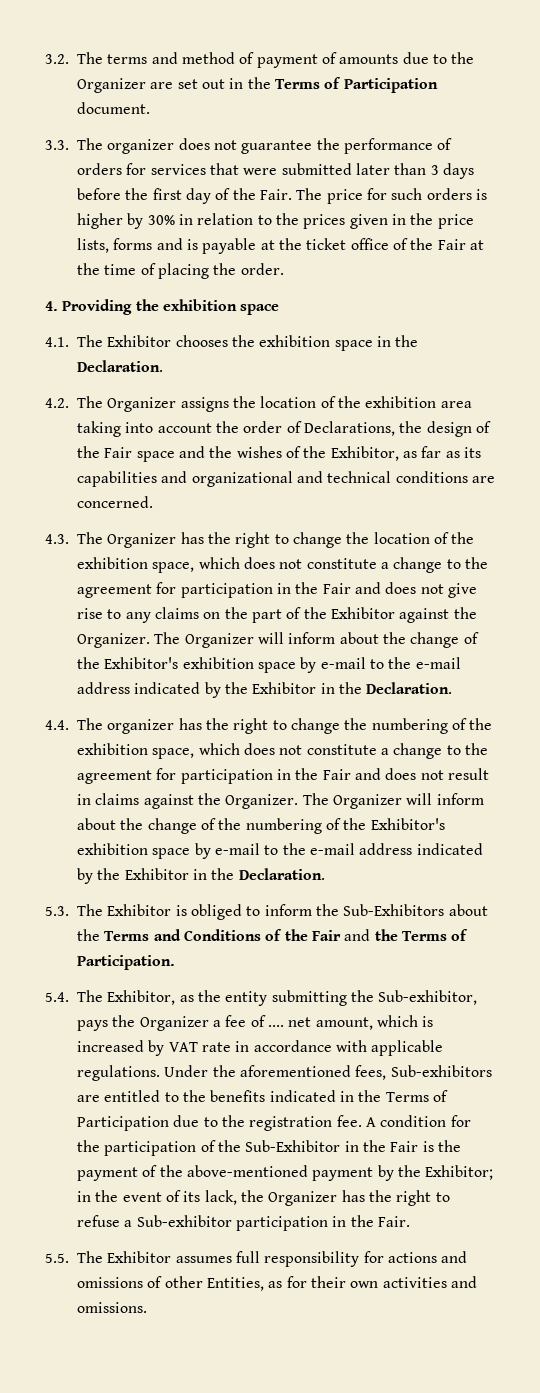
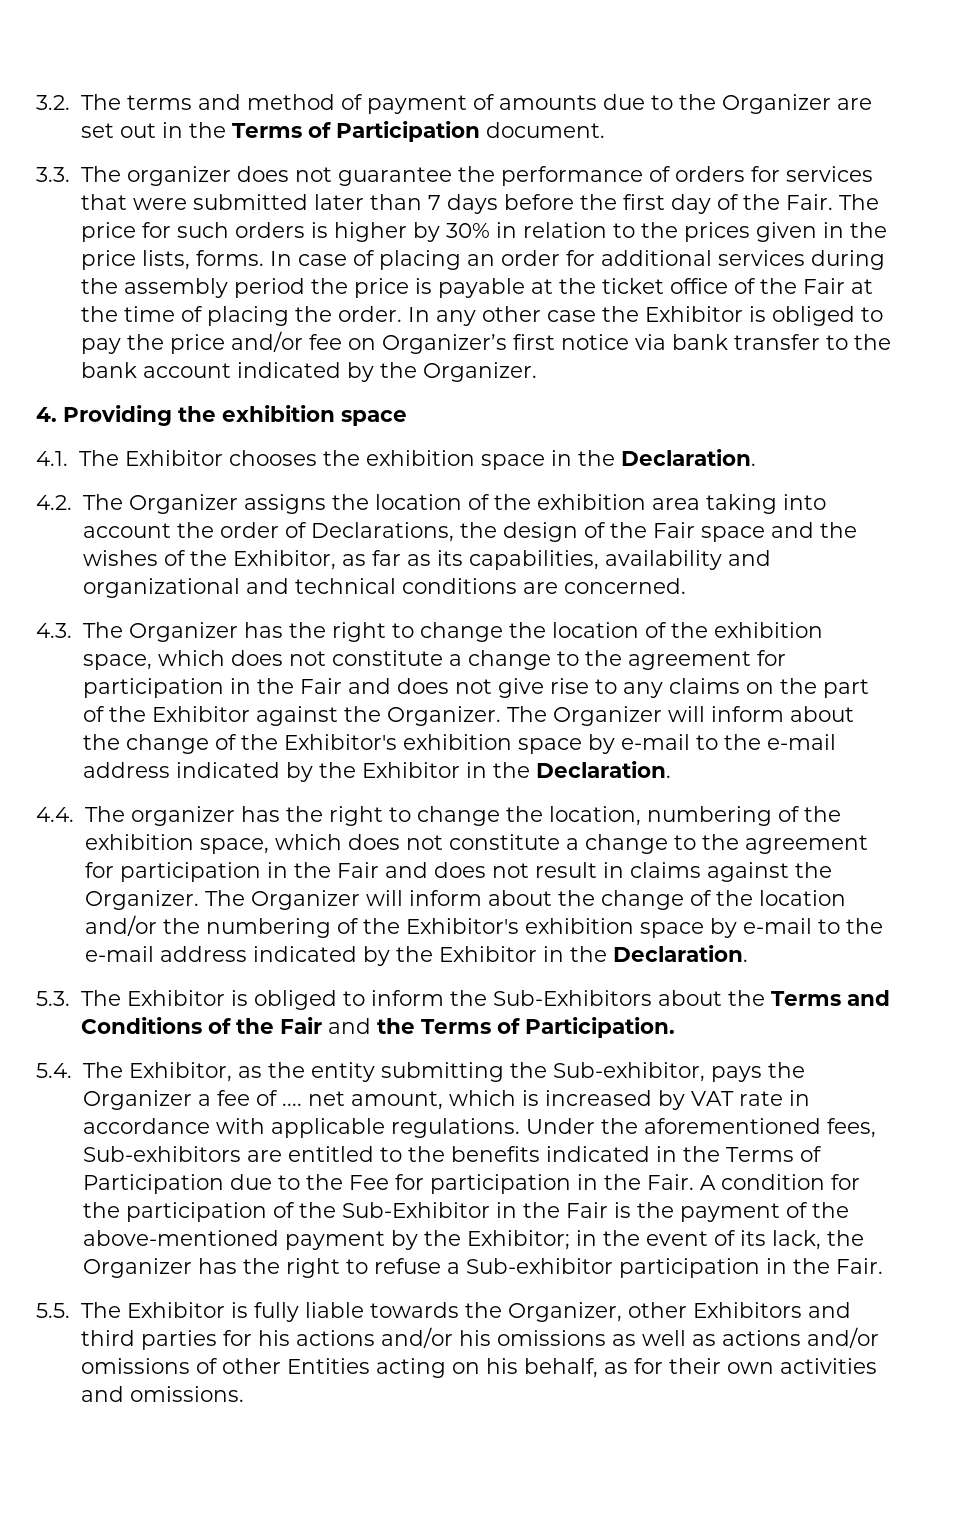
[430,165,439,175] 3 -> [427,195,441,210] 7
[113,238,183,250] forms and -> [195,250,885,270] [80,278,409,298] forms. In case of placing an order for additional services during the assembly period the price
(284, 269) none -> [407,306,883,326] [80,331,891,354] [80,362,537,382] In any other case the Exhibitor is obliged to pay the price and/or fee on Organizer’s first notice via bank transfer to the bank account indicated by the Organizer.
[77,471,157,487] capabilities -> [468,550,722,570] capabilities, availability
(368, 724) none -> [548,806,641,826] location,
(242, 824) none -> [758,890,846,906] [84,915,200,936] location and/or the
[249,1115,362,1131] registration fee. -> [348,1174,694,1194] Fee for participation in the Fair.
[175,1251,468,1267] [77,1276,264,1291] assumes full responsibility for actions and omissions of other Entities, -> [230,1302,851,1322] [80,1327,879,1350] [80,1358,598,1378] is fully liable towards the Organizer, other Exhibitors and third parties for his actions and/or his omissions as well as actions and/or omissions of other Entities acting on his behalf,

